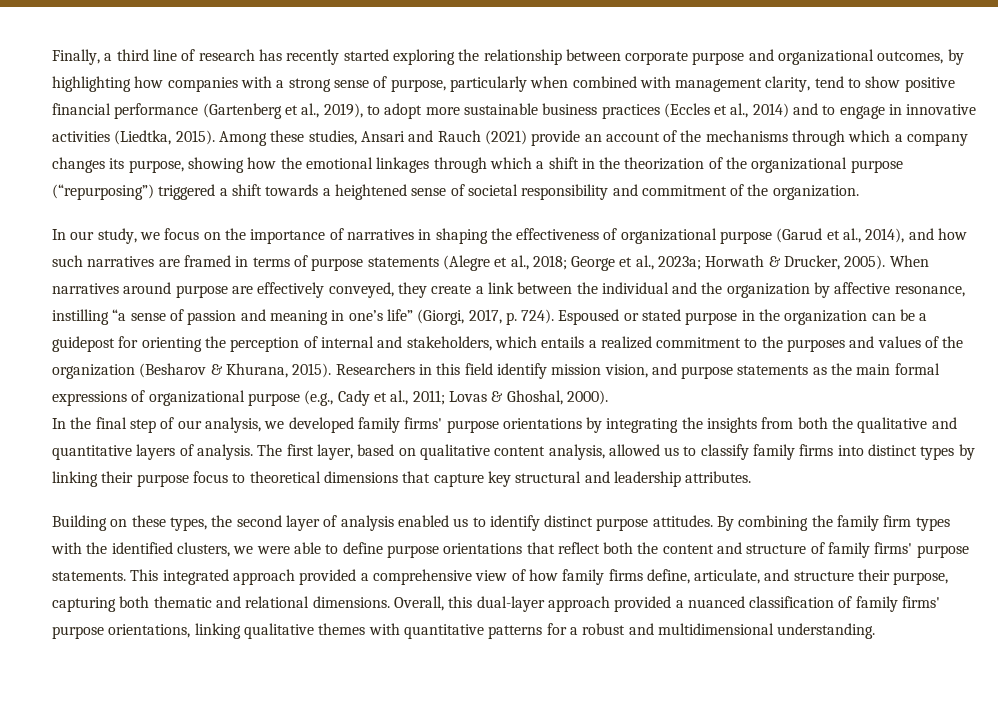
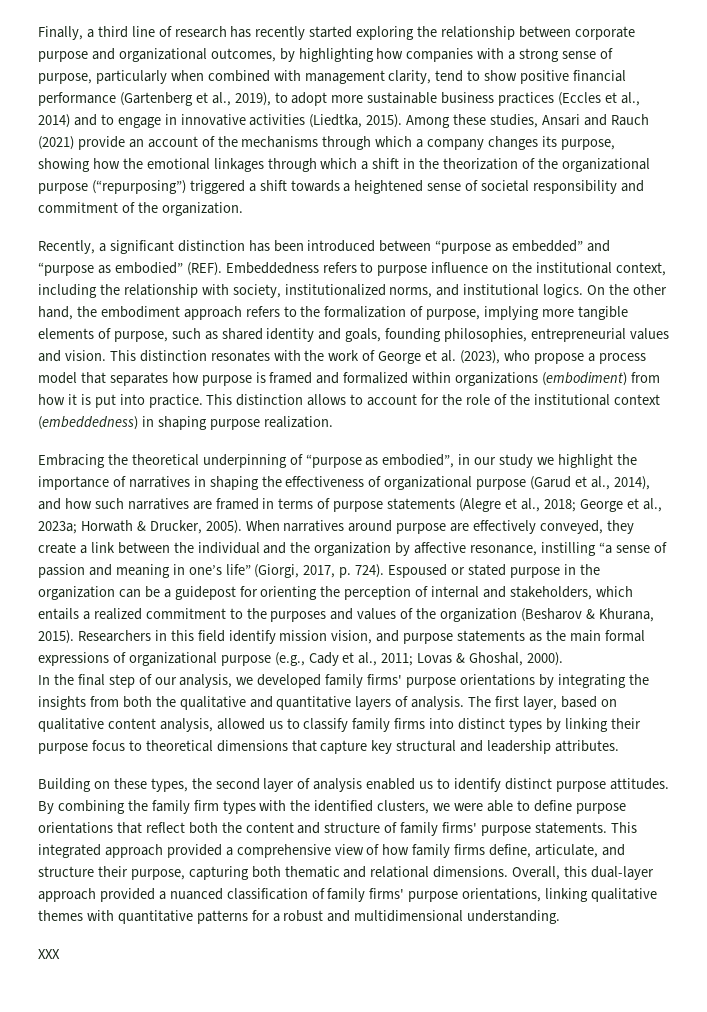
[52,228,221,244] In our study, we focus on -> [38,240,611,254] [38,262,666,276] [38,284,667,298] [38,306,628,320] [38,328,669,342] [38,350,646,364] [38,372,660,386] [38,394,660,408] [38,416,333,430] [38,454,613,468] Recently, a significant distinction has been introduced between “purpose as embedded” and “purpose as embodied” (REF). Embeddedness refers to purpose influence on the institutional context, including the relationship with society, institutionalized norms, and institutional logics. On the other hand, the embodiment approach refers to the formalization of purpose, implying more tangible elements of purpose, such as shared identity and goals, founding philosophies, entrepreneurial values and vision. This distinction resonates with the work of George et al. (2023), who propose a process model that separates how purpose is framed and formalized within organizations (embodiment) from how it is put into practice. This distinction allows to account for the role of the institutional context (embeddedness) in shaping purpose realization. // Embracing the theoretical underpinning of “purpose as embodied”, in our study we highlight
(876, 631) none -> [38,949,60,959] // XXX

